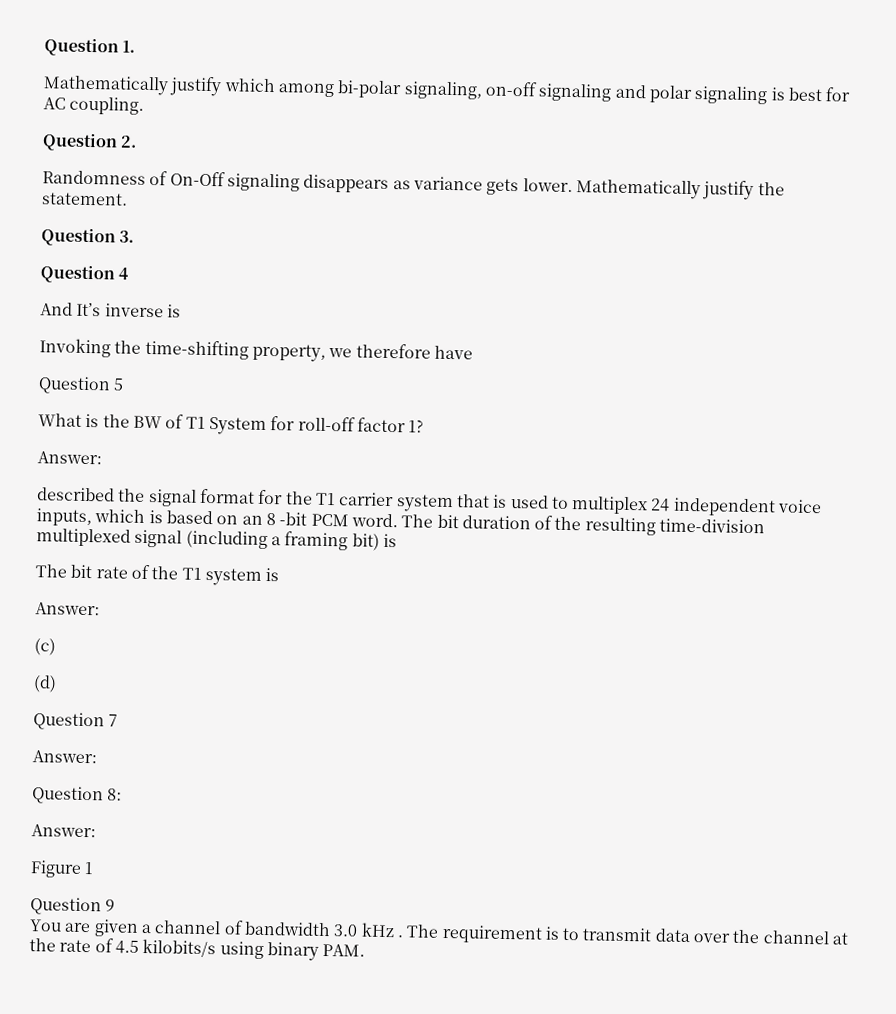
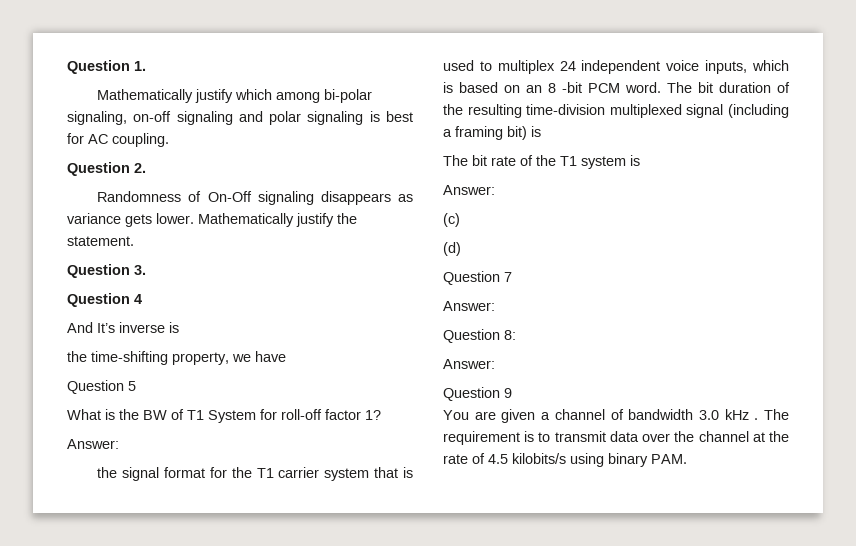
[39,338,111,358] Invoking -> (179, 327) none
[355,343,431,359] therefore -> (251, 358) none
[37,487,115,502] described -> (119, 444) none
[30,860,95,878] // Figure 1 -> (495, 364) none

